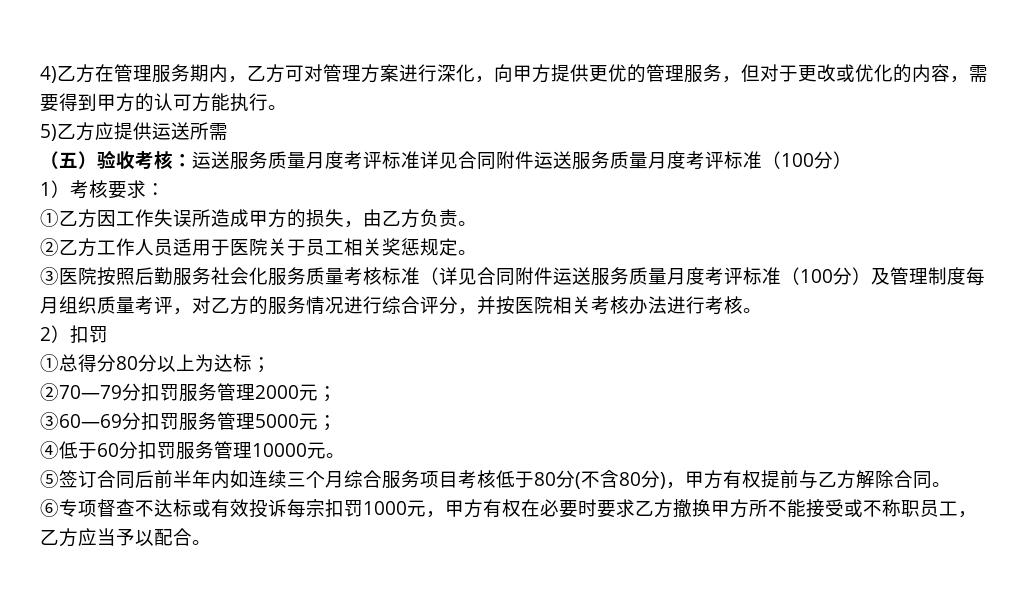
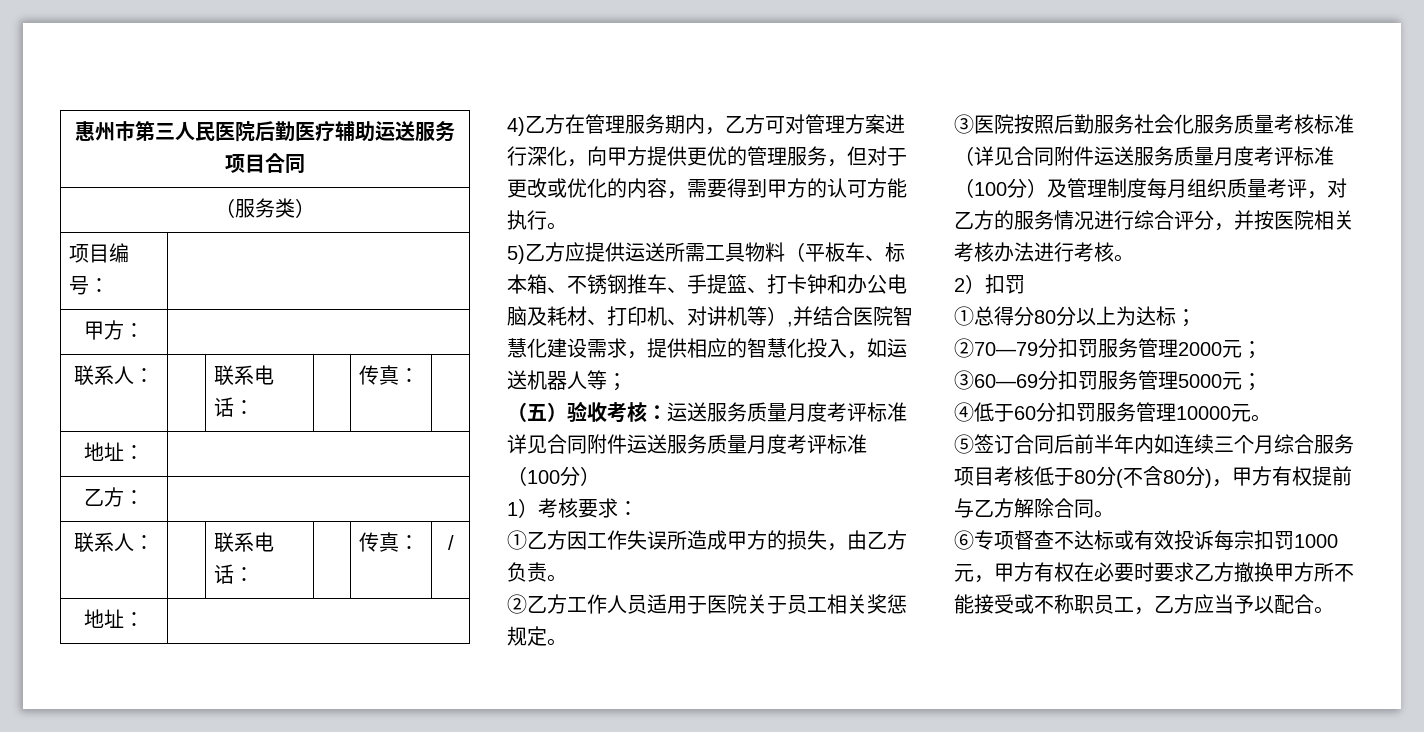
(40, 74) none -> [75,120,455,142] [225,153,305,174] [215,198,315,218] [69,243,130,263] [69,276,110,295] [84,320,144,340] [74,365,154,386] [214,365,275,386] [214,397,255,417] [359,365,420,385] [84,442,144,461] [84,487,144,507] [74,532,154,553] [214,532,275,553] [214,564,255,584] [359,532,420,552] [447,535,454,550] [84,609,144,628] 惠州市第三人民医院后勤医疗辅助运送服务项目合同 // （服务类） // 项目编号： | // 甲方： | // 联系人： | | 联系电话： | | 传真： | // 地址： | // 乙方： | // 联系人： | | 联系电话： | | 传真： | / // 地址： | //
(228, 131) none -> [705,242,905,262] [507,274,907,295] [507,306,913,327] [507,338,907,359] [507,370,627,391] 工具物料（平板车、标本箱、不锈钢推车、手提篮、打卡钟和办公电脑及耗材、打印机、对讲机等）,并结合医院智慧化建设需求，提供相应的智慧化投入，如运送机器人等；

